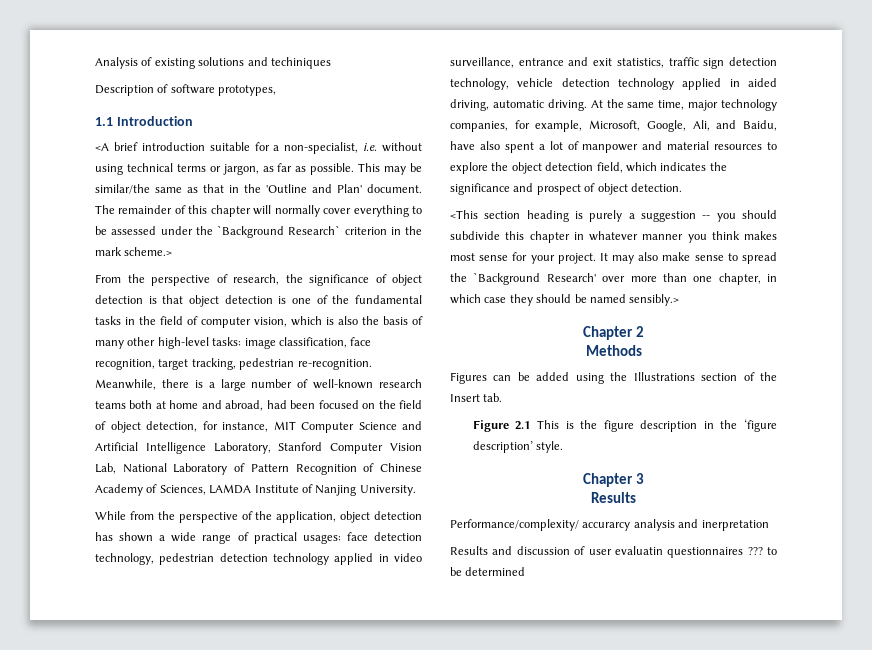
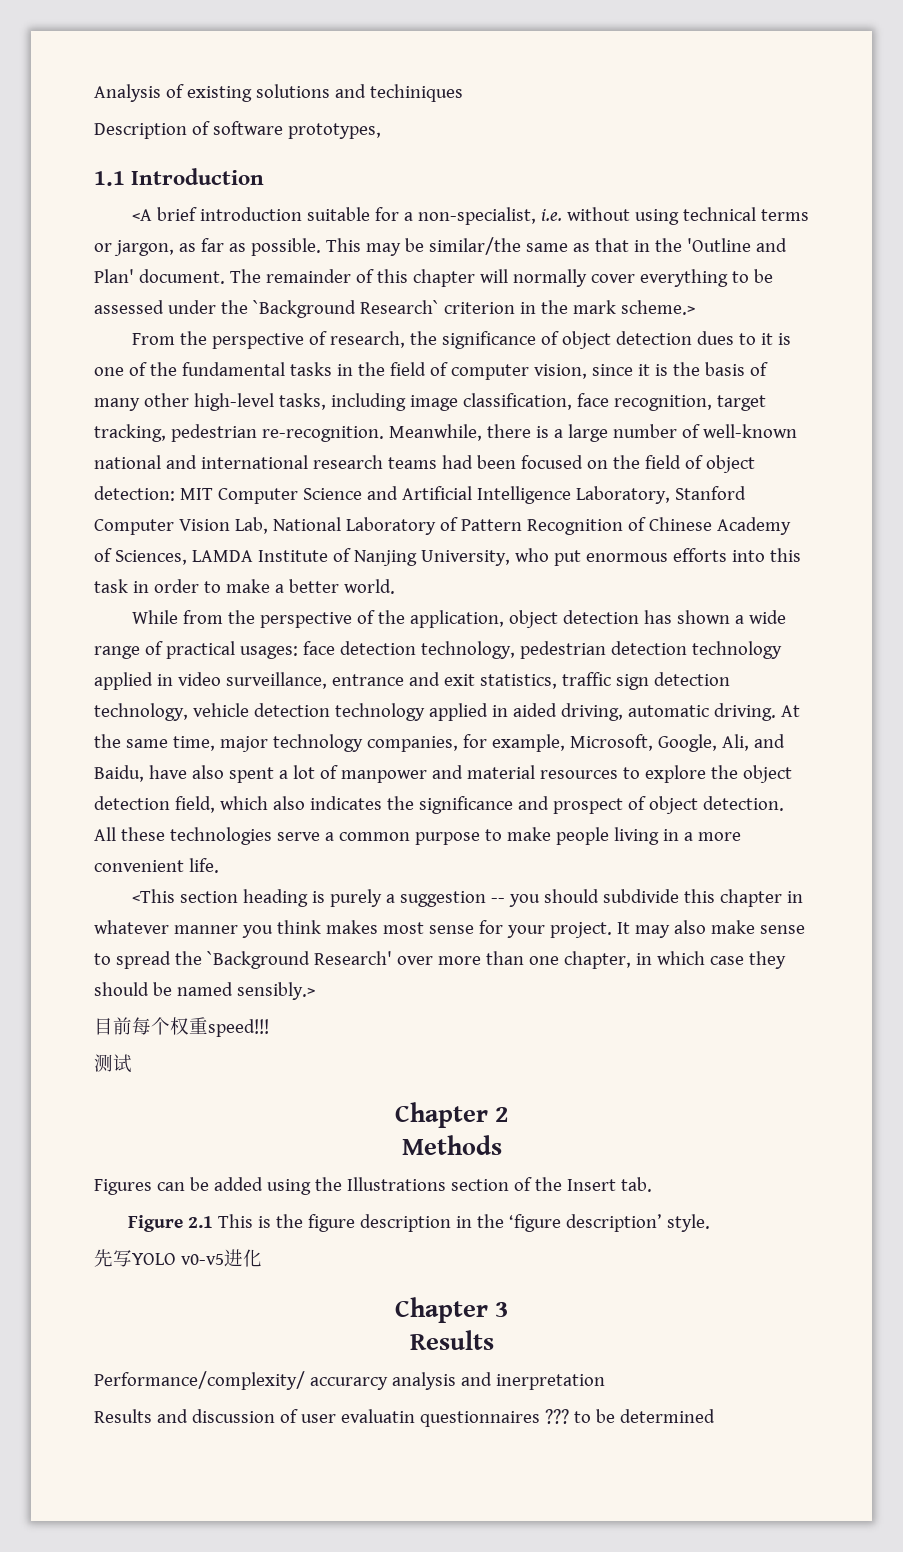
[148,295,273,307] is that object detection -> [696,331,773,345] dues to it
[291,316,358,326] which is also -> [591,364,668,376] since it is
[212,337,242,346] tasks: -> [278,393,406,411] tasks, including
[379,379,422,388] [95,400,264,411] research teams both at home and abroad, -> [94,455,437,469] national and international research teams
[146,421,268,432] detection, for instance, -> [94,486,175,501] detection:
[359,485,416,496] University. -> [420,548,801,566] [94,579,395,594] University, who put enormous efforts into this task in order to make a better world.
(657, 167) none -> [272,796,305,810] also
(682, 187) none -> [94,827,741,845] [94,858,219,873] All these technologies serve a common purpose to make people living in a more convenient life.
(680, 300) none -> [94,1017,269,1037] [94,1054,132,1073] // 目前每个权重speed!!! // 测试
(564, 447) none -> [94,1249,262,1267] // 先写YOLO v0-v5进化

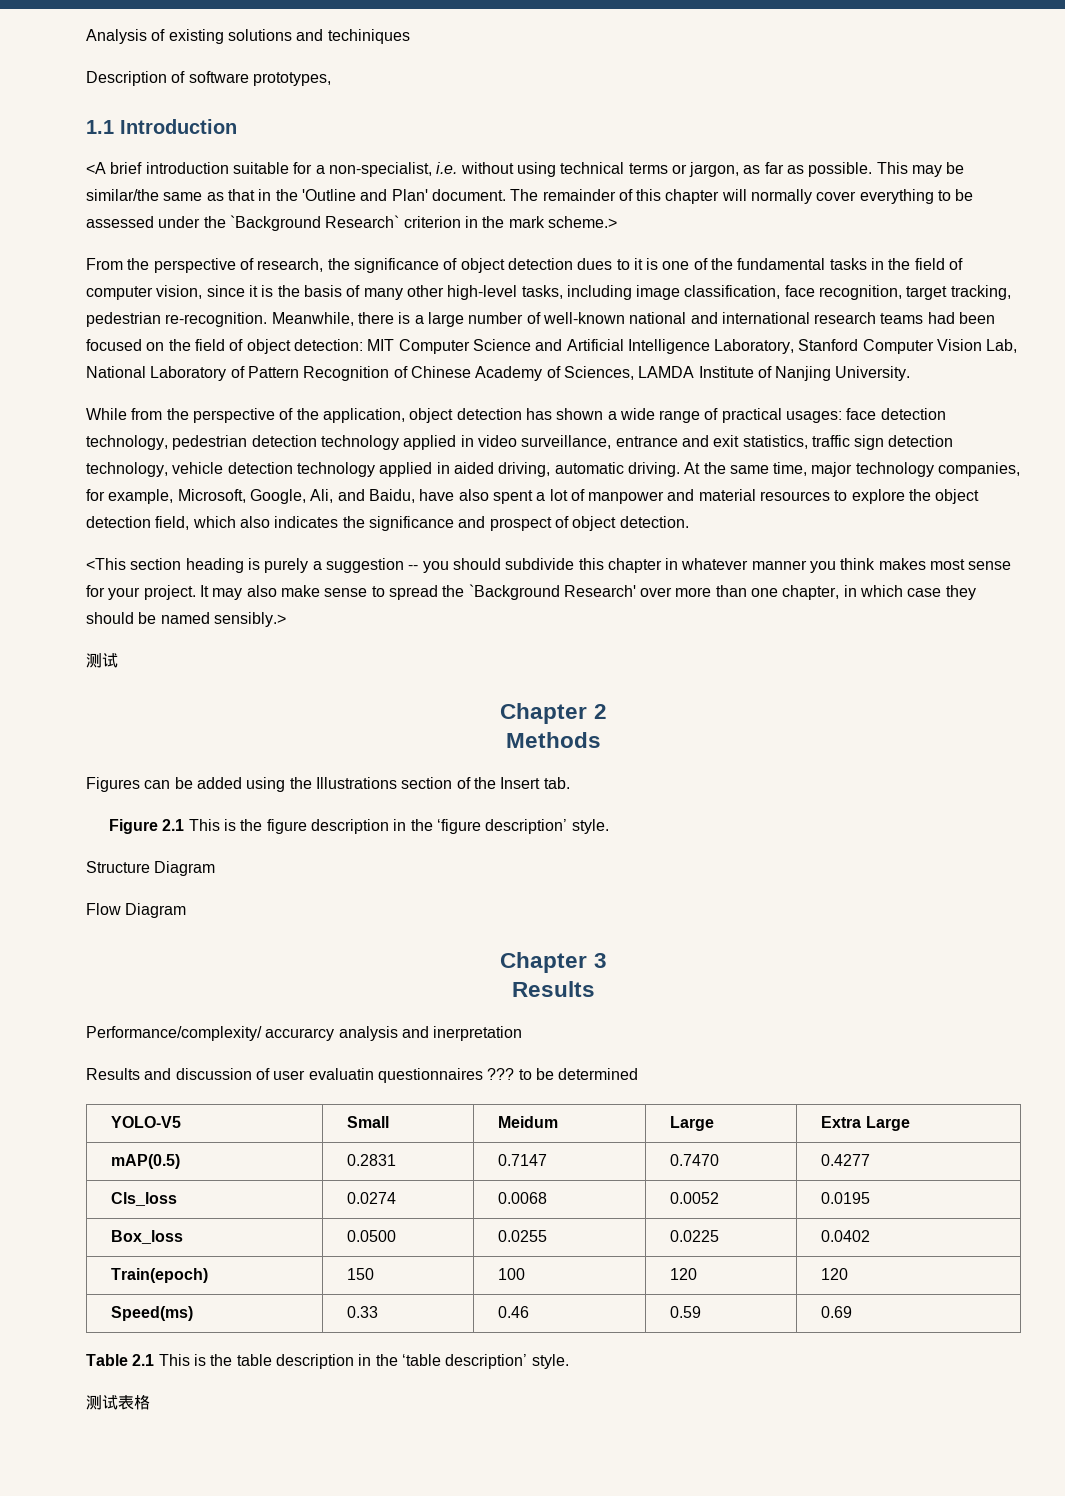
[420,548,801,566] [94,579,395,594] University, who put enormous efforts into this task in order to make a better world. -> [835,366,911,381] University.
[94,827,741,845] [94,858,219,873] All these technologies serve a common purpose to make people living in a more convenient life. -> (689, 522) none
[94,1017,269,1037] // 目前每个权重speed!!! -> (286, 619) none
[94,1249,262,1267] 先写YOLO v0-v5进化 -> [86,861,216,876] [86,903,187,918] Structure Diagram // Flow Diagram
(715, 1416) none -> [111,1116,182,1128] [347,1116,390,1128] [498,1116,559,1128] [670,1116,715,1131] [821,1116,910,1131] [111,1154,181,1169] [347,1154,397,1166] [498,1154,548,1166] [670,1154,720,1166] [821,1154,871,1166] [111,1192,178,1206] [347,1192,397,1204] [498,1192,548,1204] [670,1192,720,1204] [821,1192,871,1204] [111,1230,184,1244] [347,1230,397,1242] [498,1230,548,1242] [670,1230,720,1242] [821,1230,871,1242] [111,1268,209,1283] [347,1268,375,1280] [498,1268,526,1280] [670,1268,698,1280] [821,1268,849,1280] [111,1306,194,1321] [347,1306,379,1318] [498,1306,530,1318] [670,1306,702,1318] [821,1306,853,1318] [86,1354,569,1369] [86,1395,150,1410] // YOLO-V5 | Small | Meidum | Large | Extra Large // mAP(0.5) | 0.2831 | 0.7147 | 0.7470 | 0.4277 // Cls_loss | 0.0274 | 0.0068 | 0.0052 | 0.0195 // Box_loss | 0.0500 | 0.0255 | 0.0225 | 0.0402 // Train(epoch) | 150 | 100 | 120 | 120 // Speed(ms) | 0.33 | 0.46 | 0.59 | 0.69 // Table 2.1 This is the table description in the ‘table description’ style. // 测试表格

